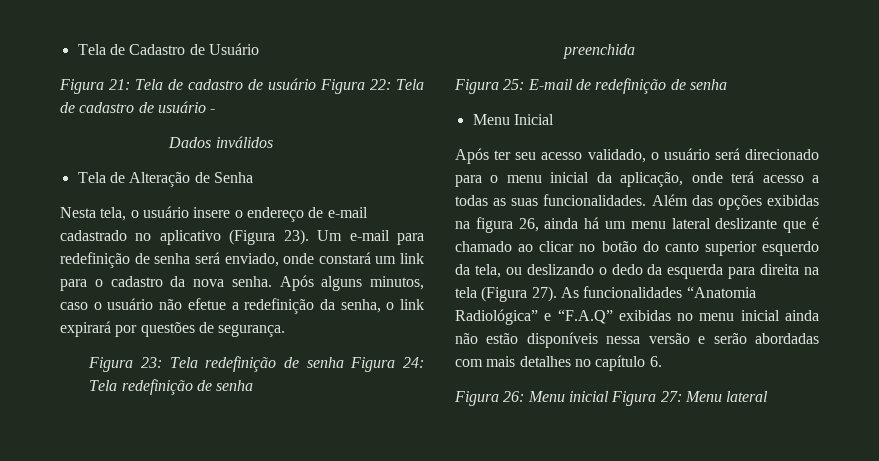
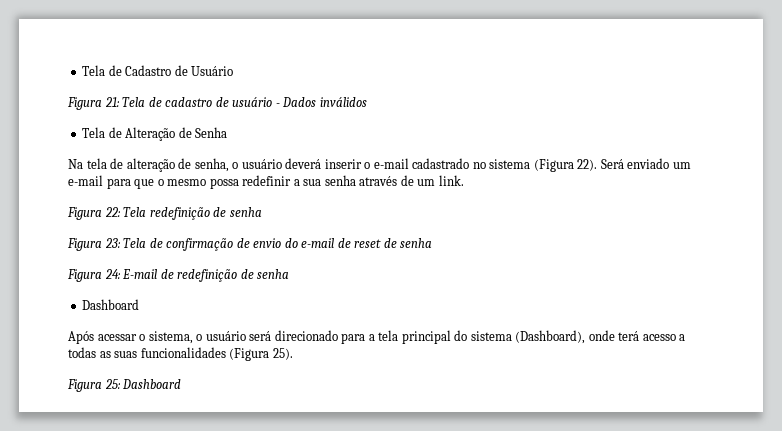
[320,79,424,94] [60,101,206,113] Figura 22: Tela de cadastro de usuário -> (273, 102) none
(216, 111) // -> (280, 105) none
[60,206,368,222] [60,229,424,245] [60,252,424,268] [60,275,424,291] [60,298,424,314] [60,321,286,337] [88,356,424,372] [89,379,254,395] [563,44,636,59] [454,79,525,94] Nesta tela, o usuário insere o endereço de e-mail cadastrado no aplicativo (Figura 23). Um e-mail para redefinição de senha será enviado, onde constará um link para o cadastro da nova senha. Após alguns minutos, caso o usuário não efetue a redefinição da senha, o link expirará por questões de segurança. // Figura 23: Tela redefinição de senha Figura 24: Tela redefinição de senha // preenchida // Figura 25: -> [68,158,691,172] [68,175,464,189] [67,207,262,220] [67,238,433,251] [67,269,121,282] Na tela de alteração de senha, o usuário deverá inserir o e-mail cadastrado no sistema (Figura 22). Será enviado um e-mail para que o mesmo possa redefinir a sua senha através de um link. // Figura 22: Tela redefinição de senha // Figura 23: Tela de confirmação de envio do e-mail de reset de senha // Figura 24:
[472,114,554,125] [455,148,646,164] Menu Inicial // Após ter seu acesso validado, -> [82,299,140,310] [68,331,193,344] Dashboard // Após acessar o sistema,
[490,172,684,187] o menu inicial da aplicação, -> [368,330,586,344] a tela principal do sistema (Dashboard),
[543,194,819,210] [455,217,819,233] [455,241,819,256] [455,264,819,279] [455,286,756,302] [455,309,819,325] [455,332,819,348] [455,355,662,371] [454,391,769,406] funcionalidades. Além das opções exibidas na figura 26, ainda há um menu lateral deslizante que é chamado ao clicar no botão do canto superior esquerdo da tela, ou deslizando o dedo da esquerda para direita na tela (Figura 27). As funcionalidades “Anatomia Radiológica” e “F.A.Q” exibidas no menu inicial ainda não estão disponíveis nessa versão e serão abordadas com mais detalhes no capítulo 6. // Figura 26: Menu inicial Figura 27: Menu lateral -> [140,347,293,361] [67,379,182,392] funcionalidades (Figura 25). // Figura 25: Dashboard

